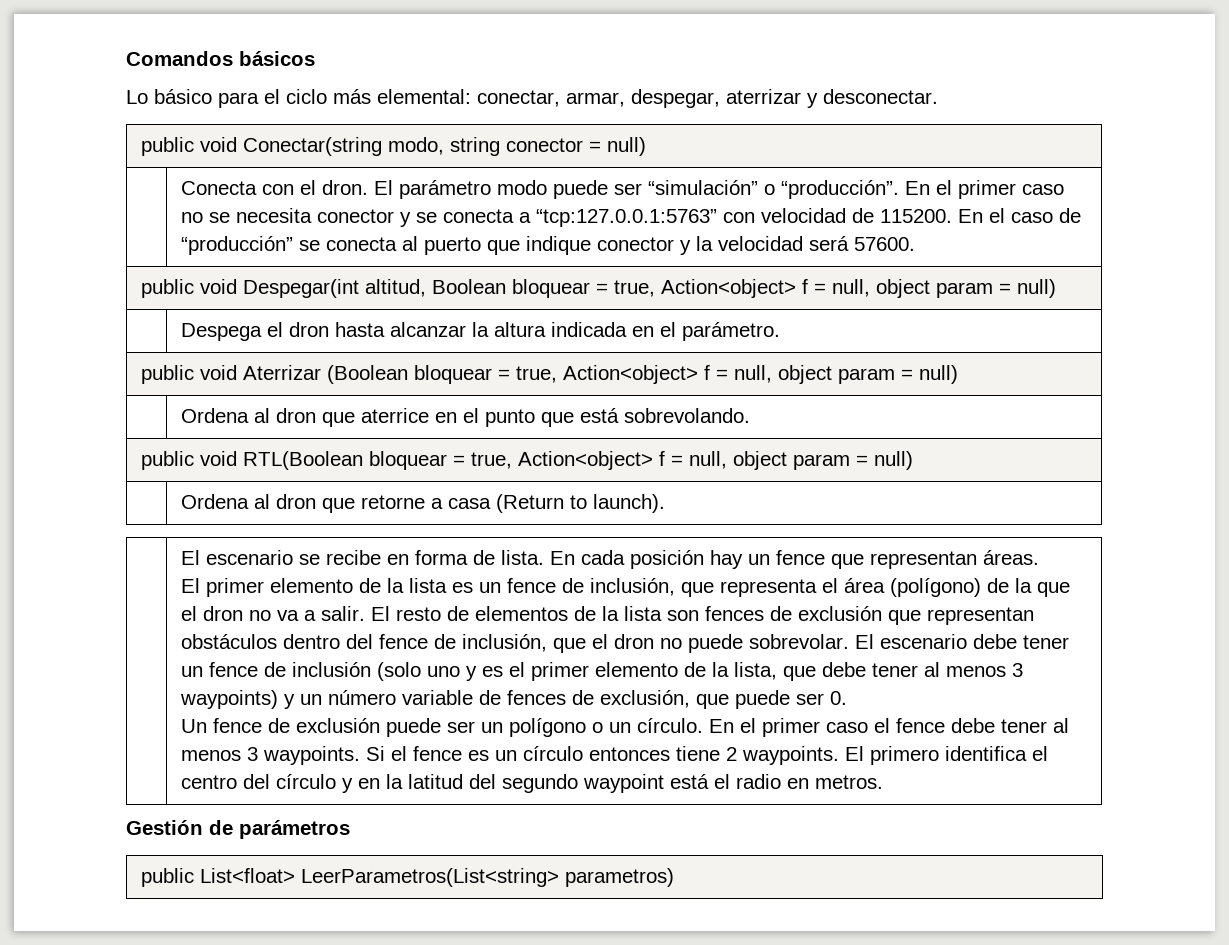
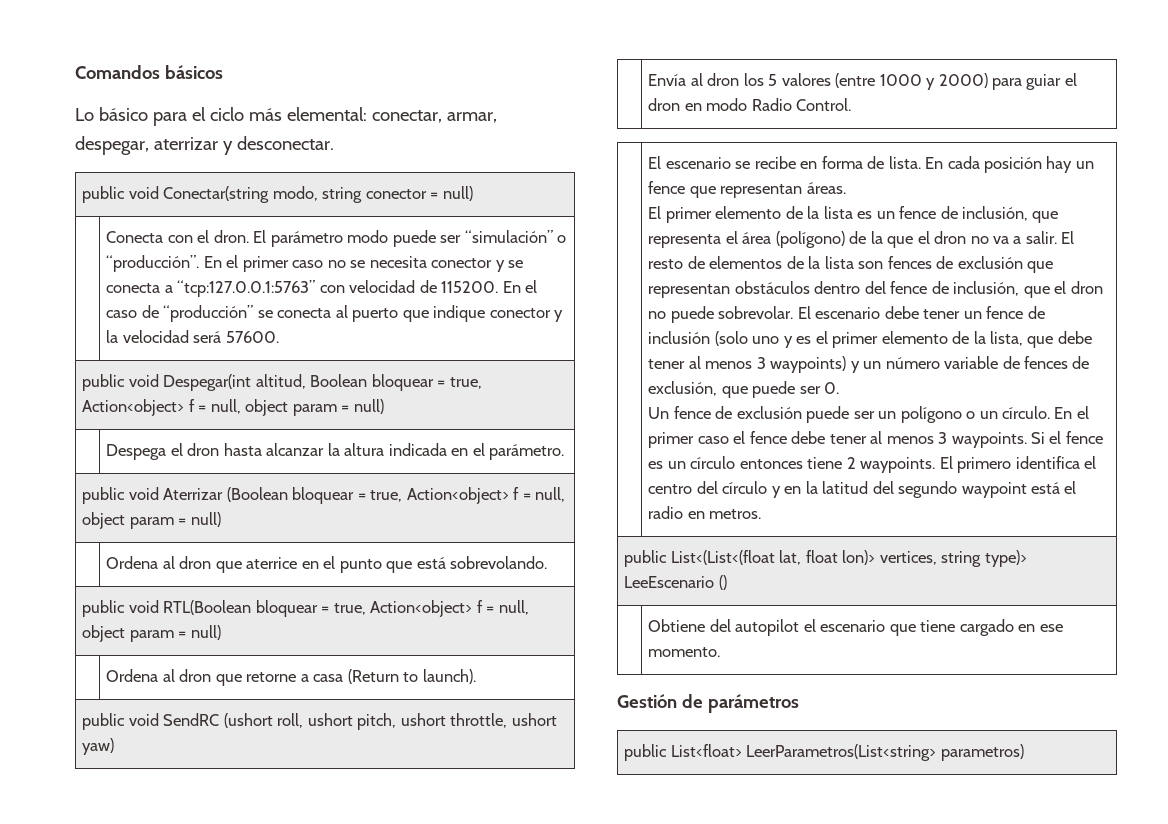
(666, 503) none -> [82,713,557,730] [82,738,115,755] [648,73,1077,90] [648,98,852,111] // public void SendRC (ushort roll, ushort pitch, ushort throttle, ushort yaw) // | Envía al dron los 5 valores (entre 1000 y 2000) para guiar el dron en modo Radio Control.
(884, 782) none -> [624,550,1027,567] [624,575,727,590] [648,619,1063,636] [648,647,721,657] // public List<(List<(float lat, float lon)> vertices, string type)> LeeEscenario () // | Obtiene del autopilot el escenario que tiene cargado en ese momento.

